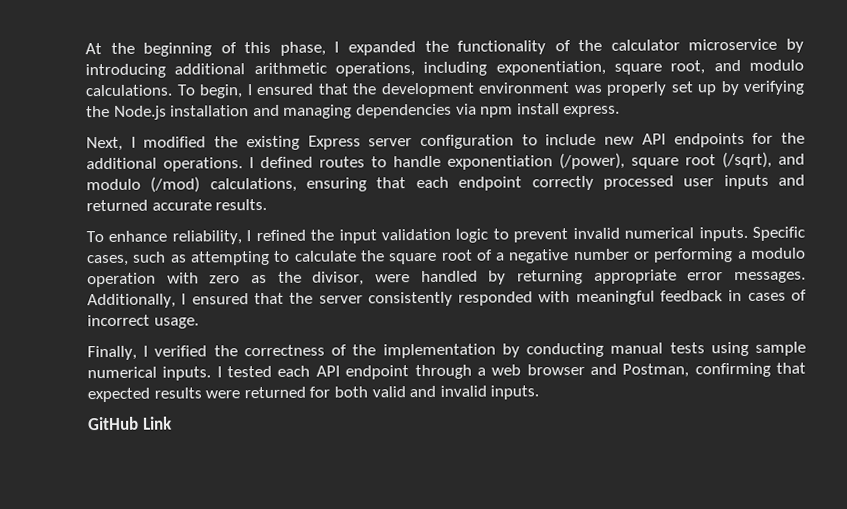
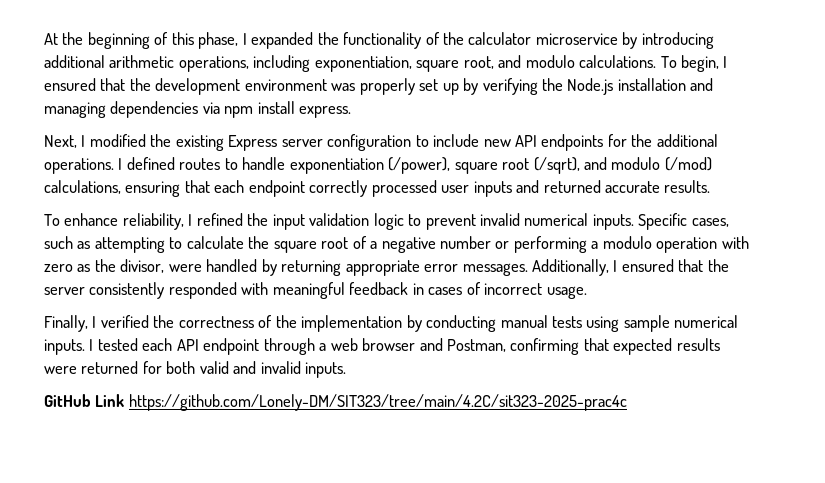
(173, 423) none -> [128,394,627,411] https://github.com/Lonely-DM/SIT323/tree/main/4.2C/sit323-2025-prac4c

